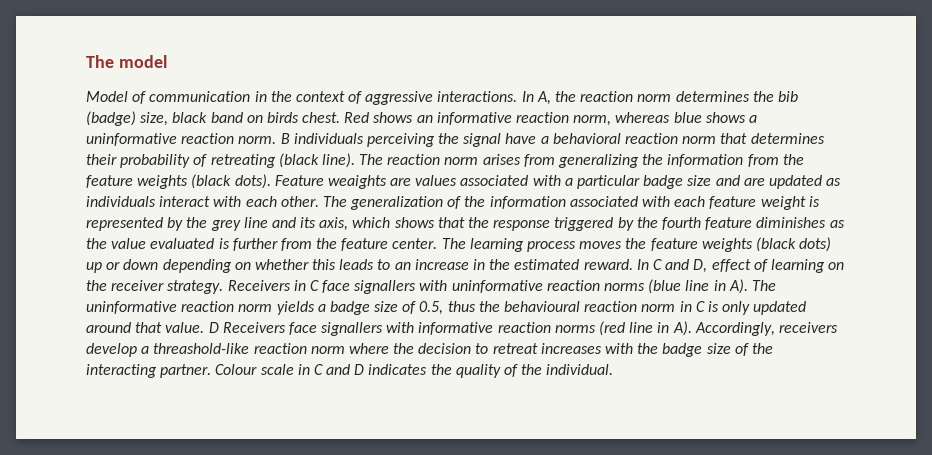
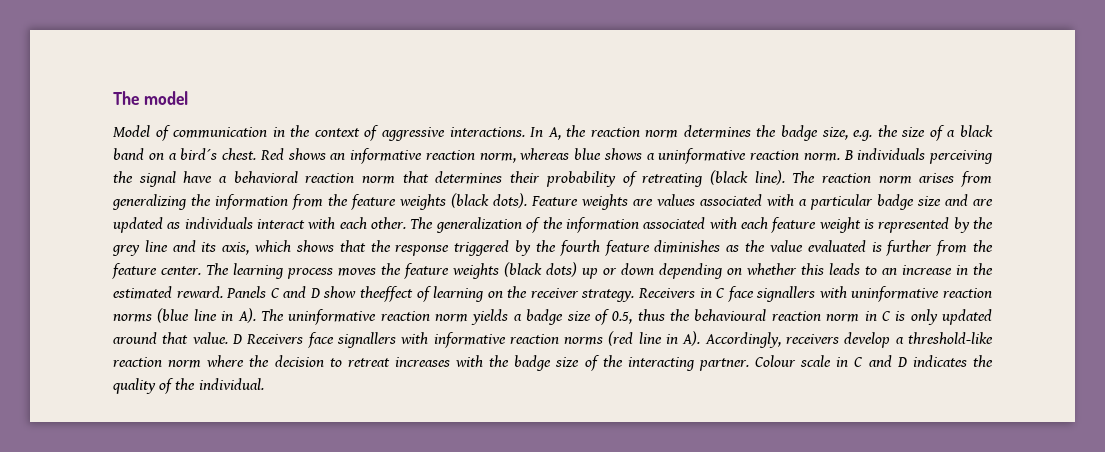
[777,91,798,102] [86,111,169,126] bib (badge) size, -> [781,125,956,141] badge size, e.g. the size of a
[266,112,299,123] birds -> [168,148,218,160] a bird´s
[327,175,387,189] weaights -> [581,194,628,210] weights
[636,259,751,273] In C and D, effect -> [226,286,414,302] Panels C and D show theeffect
[153,343,250,354] threashold-like -> [907,332,993,344] threshold-like

